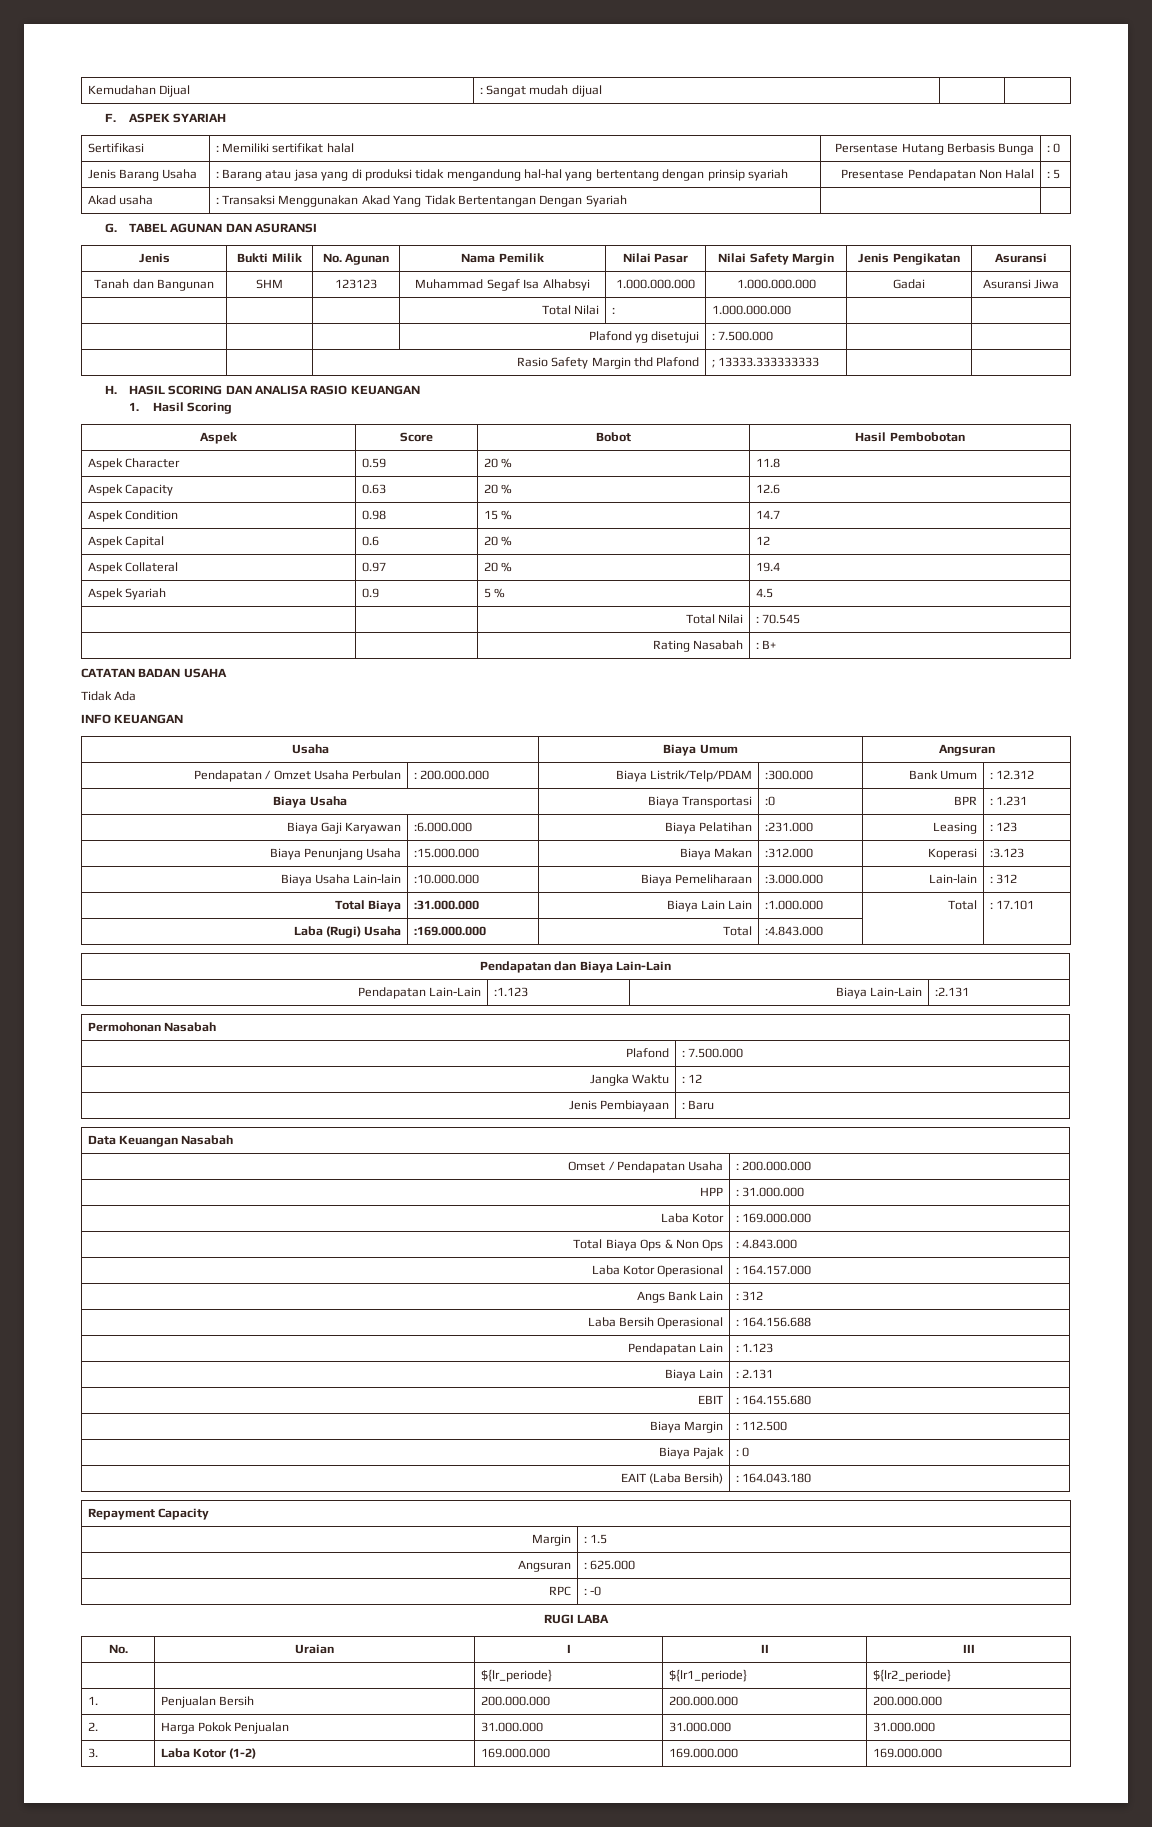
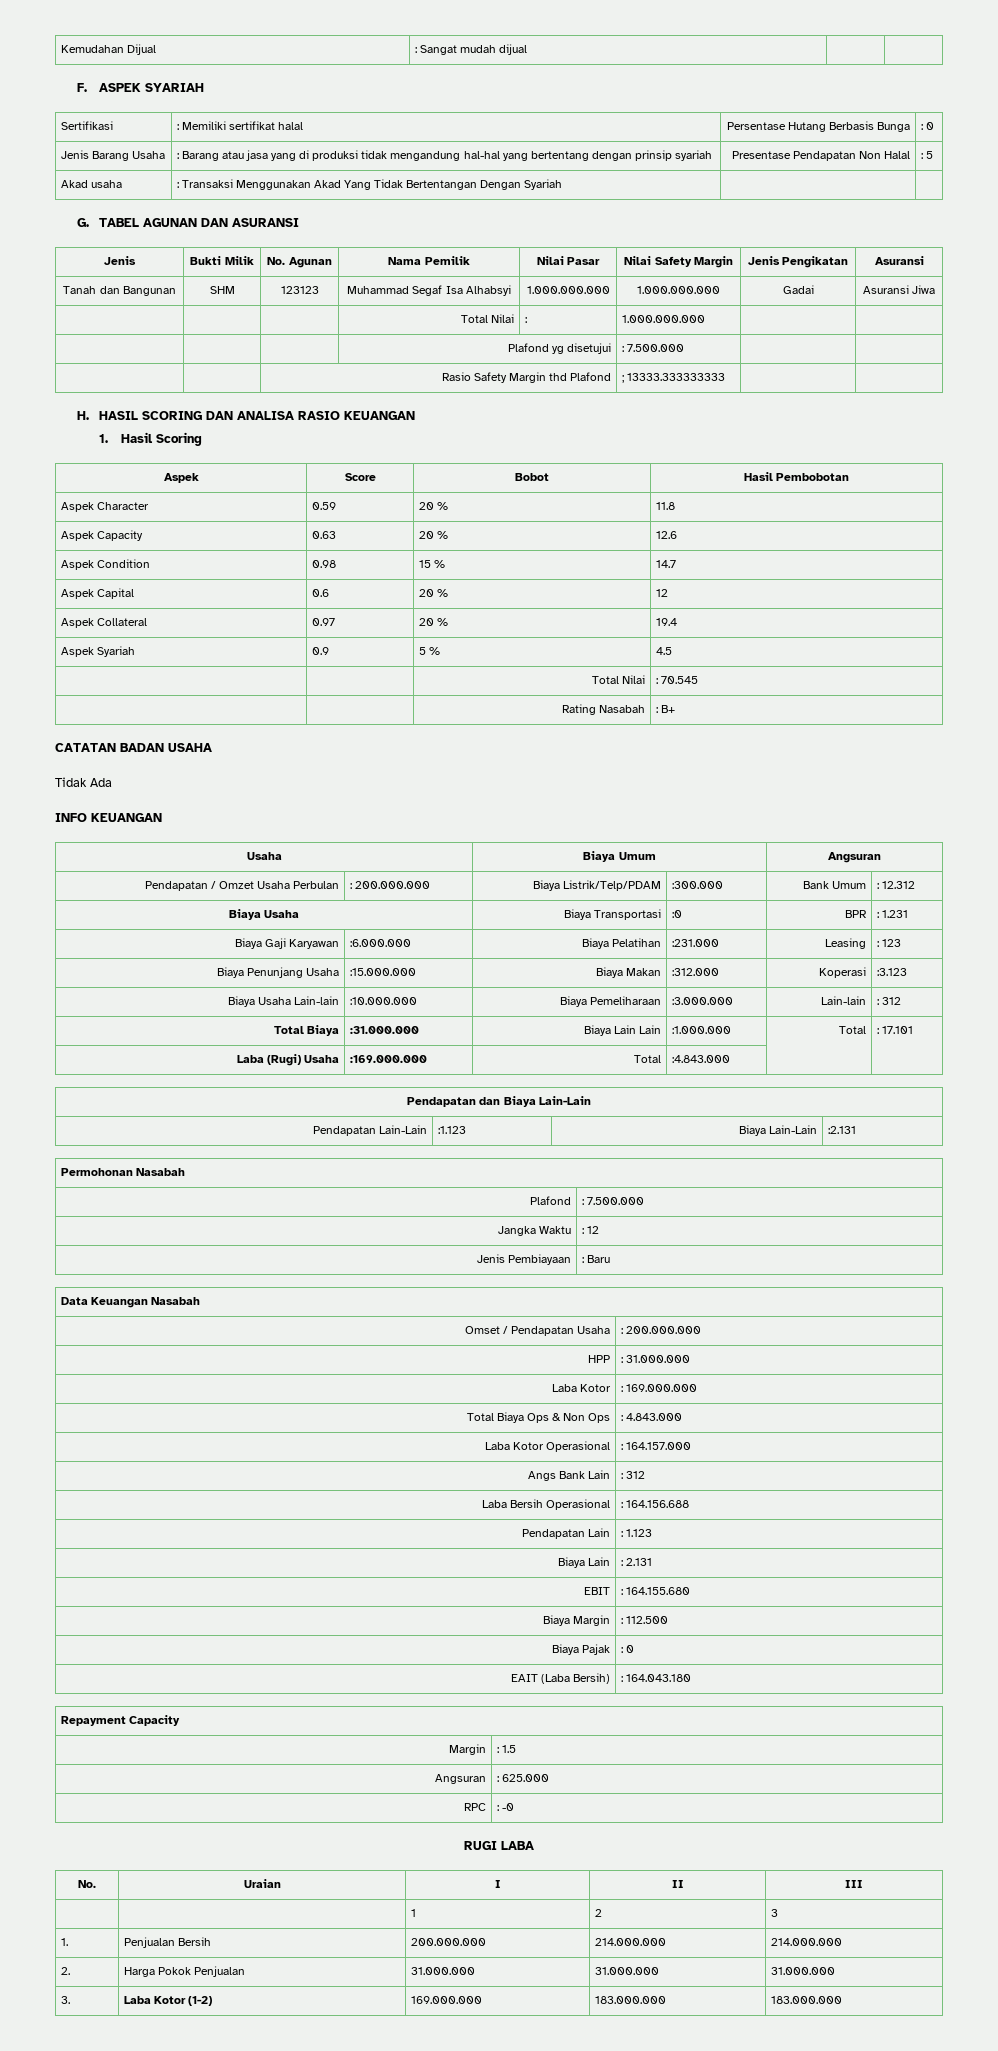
[480,1669,552,1682] [668,1669,747,1682] [872,1669,951,1682] ${lr_periode} | ${lr1_periode} | ${lr2_periode} -> [410,1909,416,1917] [594,1909,602,1917] [770,1909,778,1917] 1 | 2 | 3
[668,1696,738,1706] [872,1696,942,1706] 200.000.000 | 200.000.000 -> [594,1938,666,1946] [770,1938,842,1946] 214.000.000 | 214.000.000
[668,1748,738,1758] [872,1748,942,1758] 169.000.000 | 169.000.000 -> [594,1996,666,2004] [770,1996,842,2004] 183.000.000 | 183.000.000

